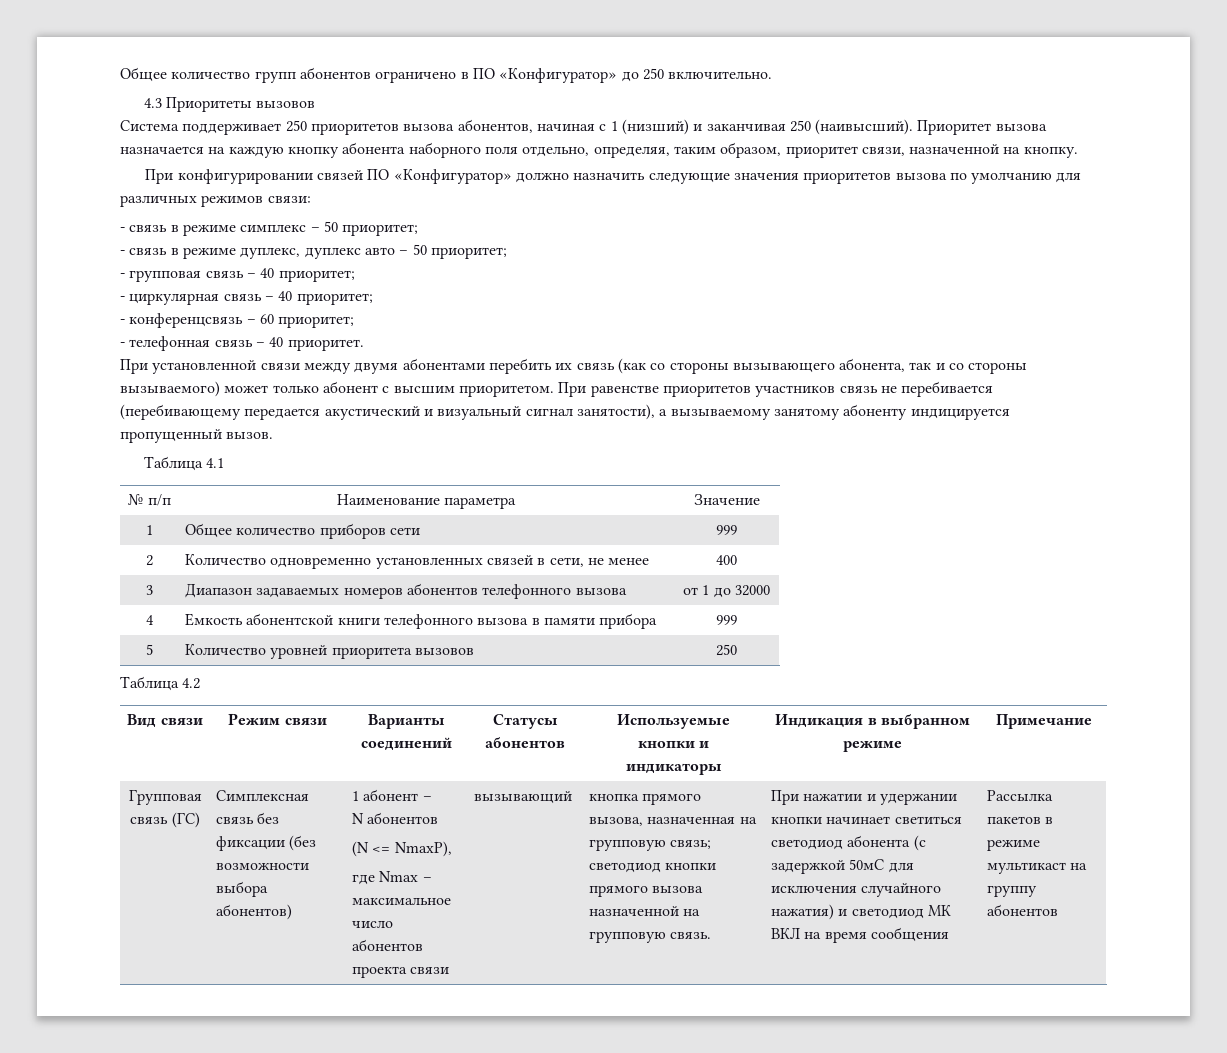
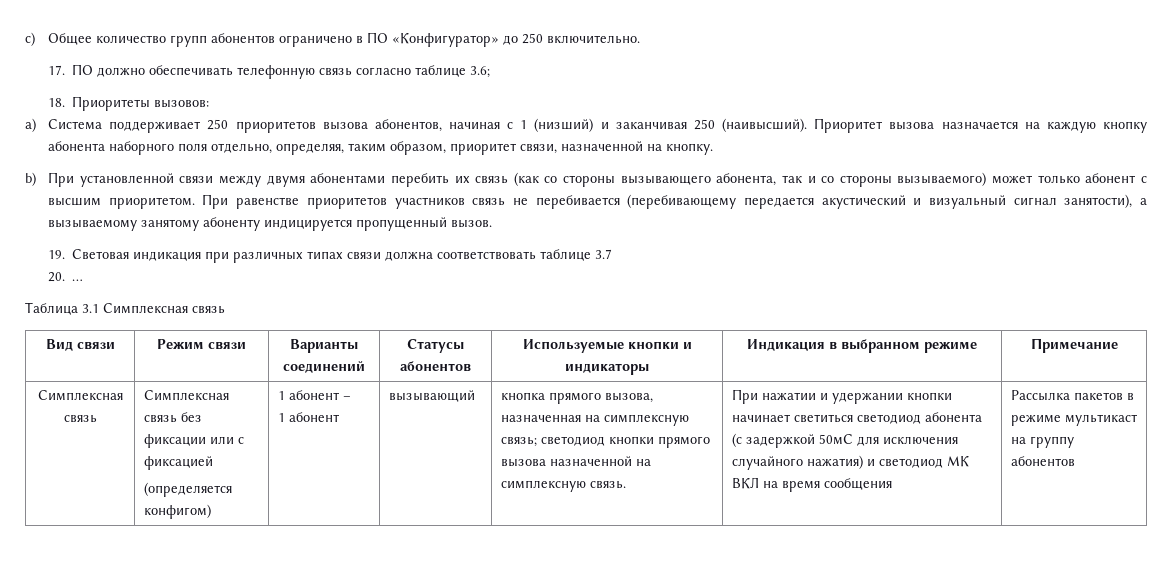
(120, 74) none -> [25,32,35,46] c)
[143,97,316,112] 4.3 Приоритеты вызовов // -> [48,64,491,79] [48,96,210,111] [25,118,36,132] 17. ПО должно обеспечивать телефонную связь согласно таблице 3.6; // 18. Приоритеты вызовов: // a)
[145,169,1082,184] [120,195,311,207] [120,221,419,236] [120,244,507,259] [120,268,355,282] [120,291,373,305] [120,313,355,328] [120,336,364,351] При конфигурировании связей ПО «Конфигуратор» должно назначить следующие значения приоритетов вызова по умолчанию для различных режимов связи: // - связь в режиме симплекс – 50 приоритет; // - связь в режиме дуплекс, дуплекс авто – 50 приоритет; // - групповая связь – 40 приоритет; // - циркулярная связь – 40 приоритет; // - конференцсвязь – 60 приоритет; // - телефонная связь – 40 приоритет. // -> [25,172,36,186] b)
[143,456,225,471] [128,494,171,506] [336,494,517,509] [693,494,760,505] [146,525,153,535] [185,523,421,539] [716,525,737,535] [146,555,153,566] [185,554,650,569] [716,555,737,565] [146,585,153,595] [185,583,627,599] [683,585,770,598] [146,615,154,625] [185,613,658,629] [716,615,737,625] [146,644,153,655] [185,644,475,659] [716,644,737,656] [120,676,201,691] Таблица 4.1 // № п/п | Наименование параметра | Значение // 1 | Общее количество приборов сети | 999 // 2 | Количество одновременно установленных связей в сети, не менее | 400 // 3 | Диапазон задаваемых номеров абонентов телефонного вызова | от 1 до 32000 // 4 | Емкость абонентской книги телефонного вызова в памяти прибора | 999 // 5 | Количество уровней приоритета вызовов | 250 // Таблица 4.2 -> [48,249,613,263] [48,272,84,282] [25,302,225,315] 19. Световая индикация при различных типах связи должна соответствовать таблице 3.7 // 20. … // Таблица 3.1 Симплексная связь
[128,789,202,805] [130,812,200,828] Групповая связь (ГС) -> [37,390,123,401] [63,415,97,423] Симплексная связь
[289,835,317,851] [216,862,310,870] [216,881,269,897] [216,904,293,920] [352,789,432,801] [352,812,439,824] [352,841,452,857] [352,871,432,885] [352,897,452,905] [352,920,394,928] [352,939,424,951] [352,966,450,978] (без возможности выбора абонентов) | 1 абонент – // N абонентов // (N <= NmaxP), // где Nmax – максимальное число абонентов проекта связи -> [209,436,244,444] [143,456,213,470] [143,482,232,497] [143,504,211,519] [277,390,351,400] [277,412,339,422] или с фиксацией // (определяется конфигом) | 1 абонент – // 1 абонент
[589,839,667,851] групповую -> [603,414,689,426] симплексную
[589,931,667,943] групповую -> [500,480,586,492] симплексную

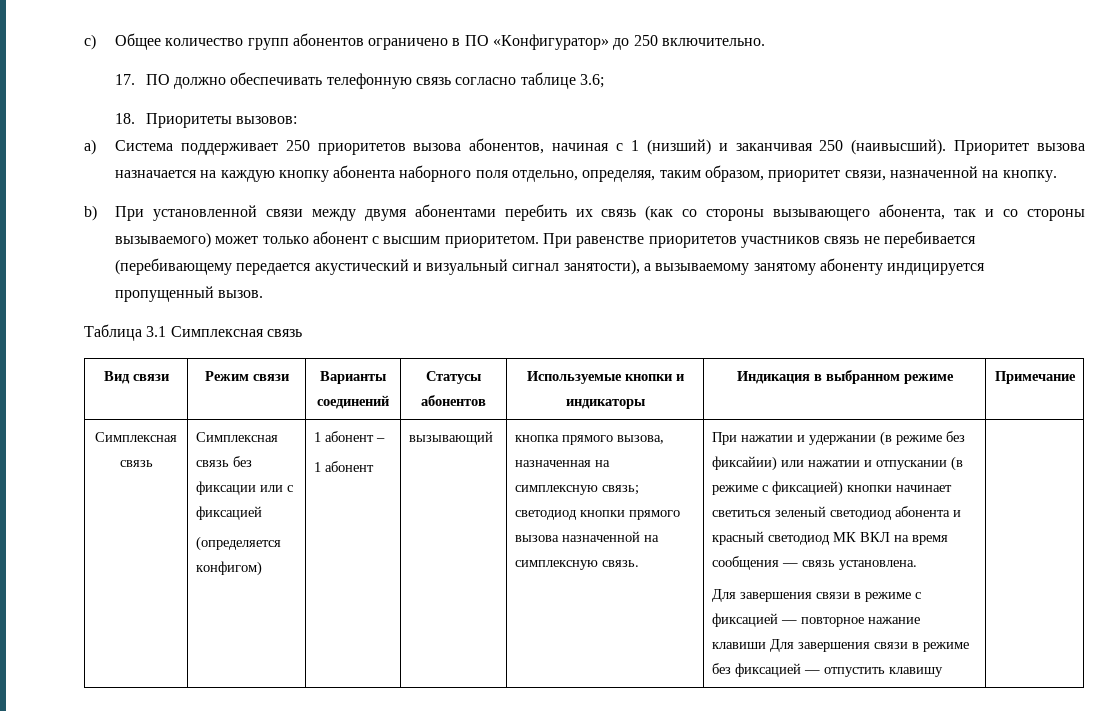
[48,249,613,263] [48,272,84,282] // 19. Световая индикация при различных типах связи должна соответствовать таблице 3.7 // 20. … -> (264, 294) none
(903, 398) none -> [879,431,965,446] [711,456,963,471] [711,481,843,496] (в режиме без фиксайии) или нажатии и отпускании (в режиме с фиксацией)
(853, 418) none -> [774,506,826,517] зеленый
[731,433,958,448] [731,455,875,470] (с задержкой 50мС для исключения случайного нажатия) и -> [952,510,961,517] [711,531,764,545] и красный
[1010,390,1134,401] [1010,414,1137,426] [1010,436,1074,448] [1010,456,1075,467] | Рассылка пакетов в режиме мультикаст на группу абонентов -> [781,560,917,570] [711,589,921,602] [711,613,920,627] [711,639,969,652] [711,663,943,677] — связь установлена. // Для завершения связи в режиме с фиксацией — повторное нажание клавиши Для завершения связи в режиме без фиксацией — отпустить клавишу |

